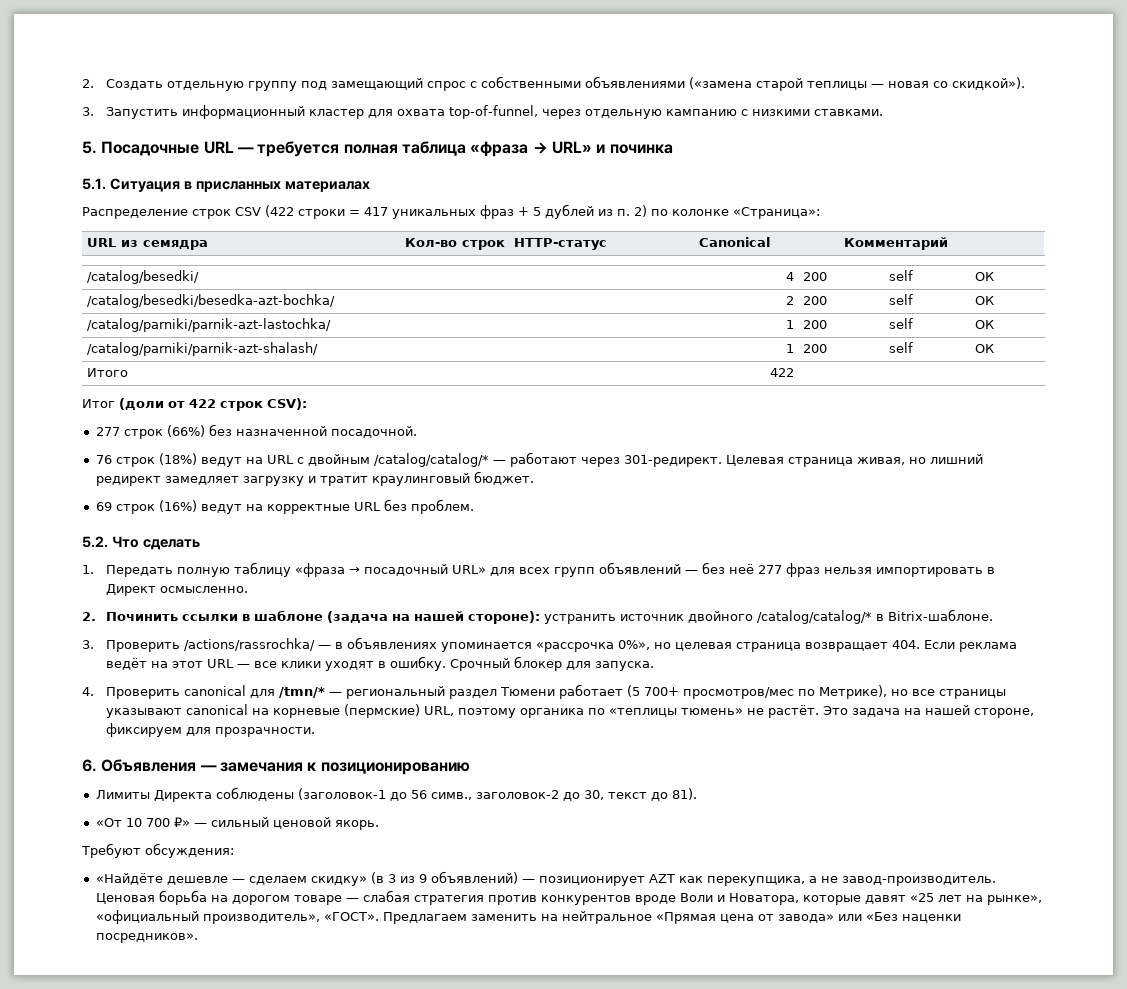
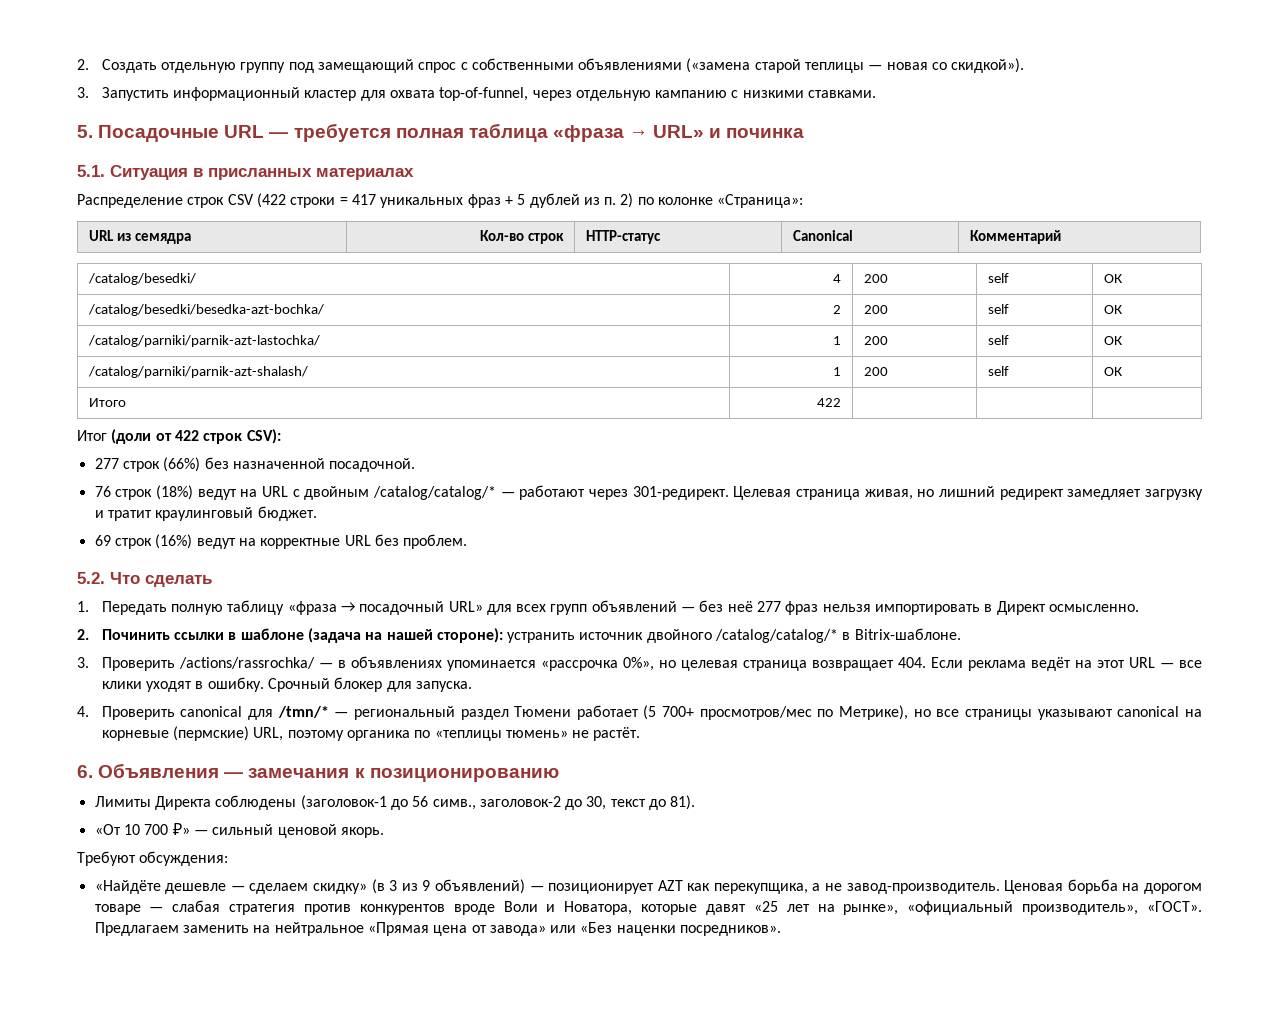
[822,705,1034,718] [105,723,315,737] Это задача на нашей стороне, фиксируем для прозрачности. -> (641, 734) none

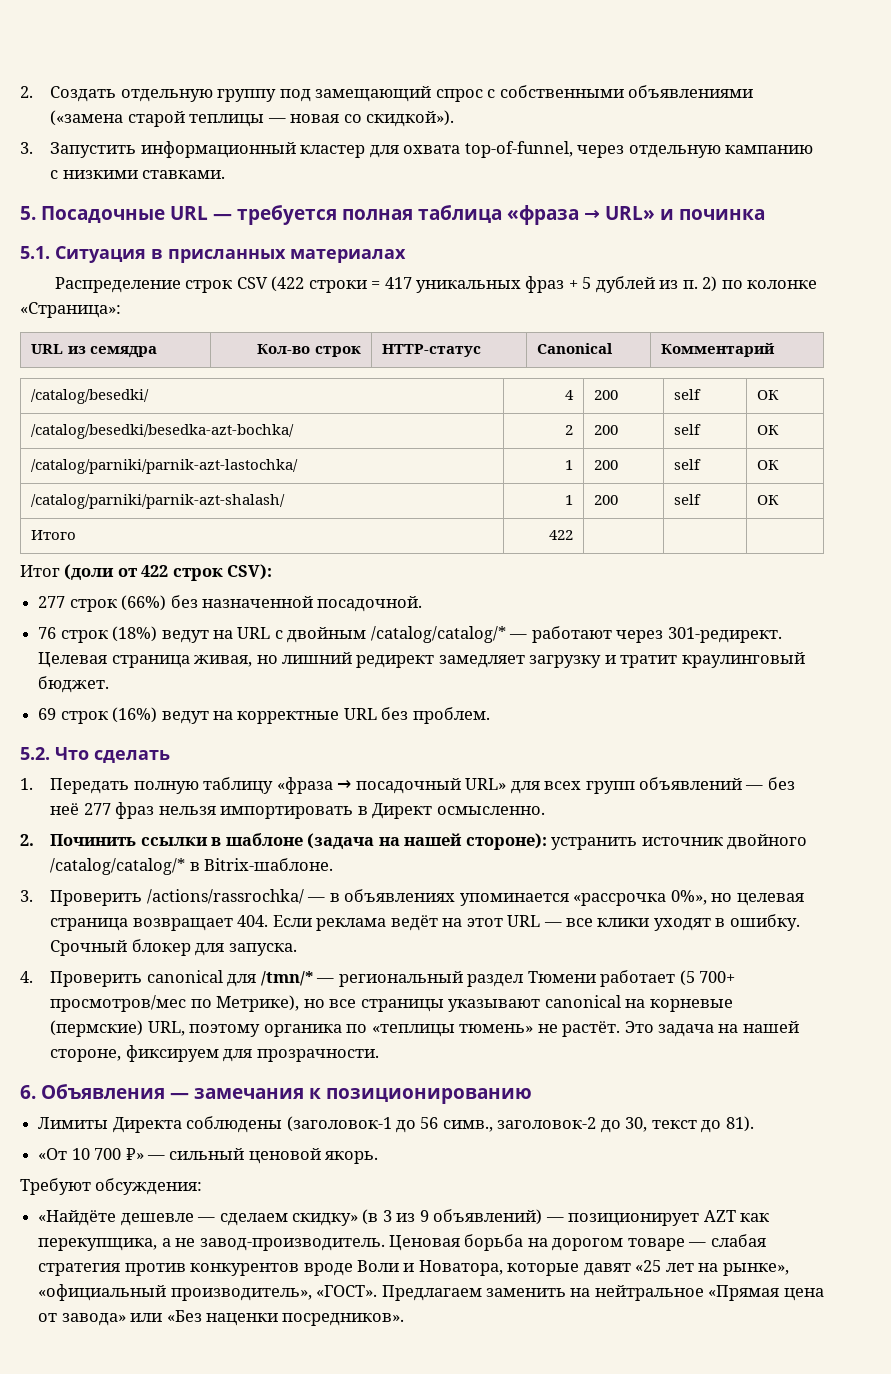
(641, 734) none -> [624,1021,799,1037] [50,1045,379,1062] Это задача на нашей стороне, фиксируем для прозрачности.

